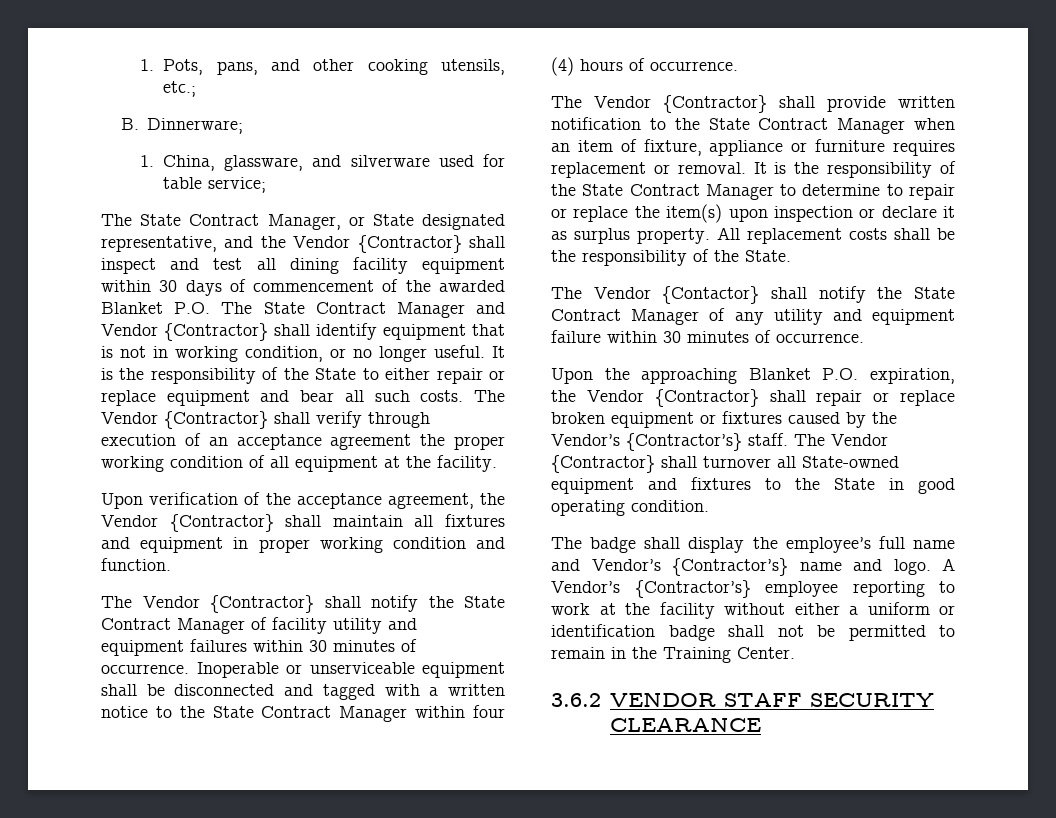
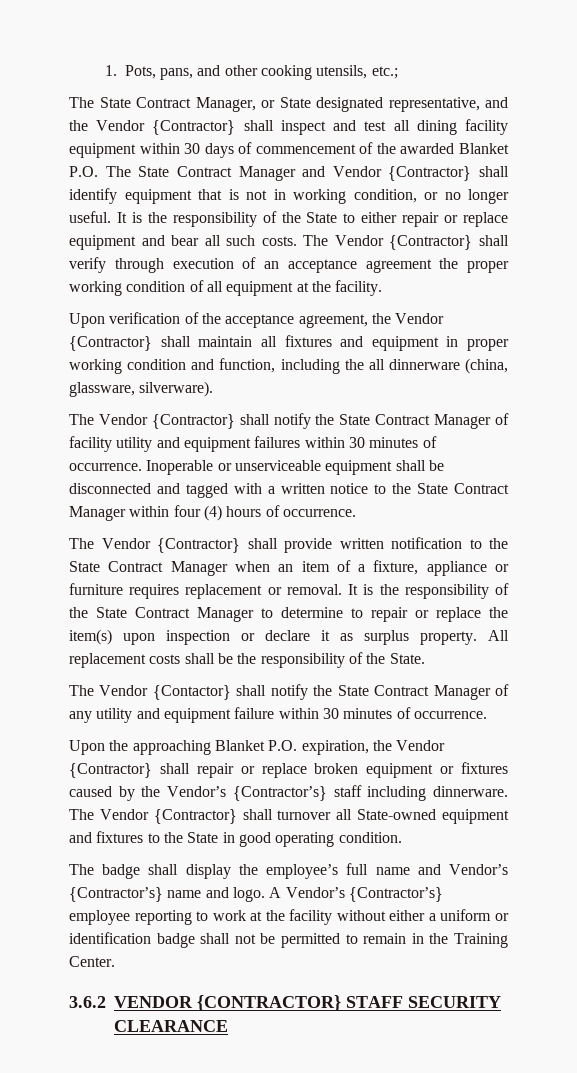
[120,118,244,134] [140,154,506,171] [163,177,267,193] // B. Dinnerware; // 1. China, glassware, and silverware used for table service; -> (398, 72) none
[101,558,171,571] function. -> [219,358,508,374] [69,381,214,397] function, including the all dinnerware (china, glassware, silverware).
(637, 145) none -> [358,564,366,572] a
[748,433,788,446] staff. -> [333,785,509,801] staff including dinnerware.
(716, 699) none -> [197,995,341,1011] {CONTRACTOR}

